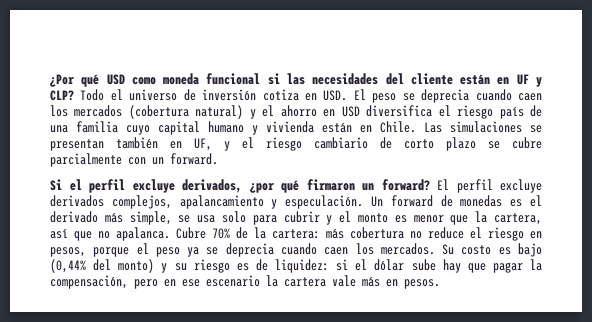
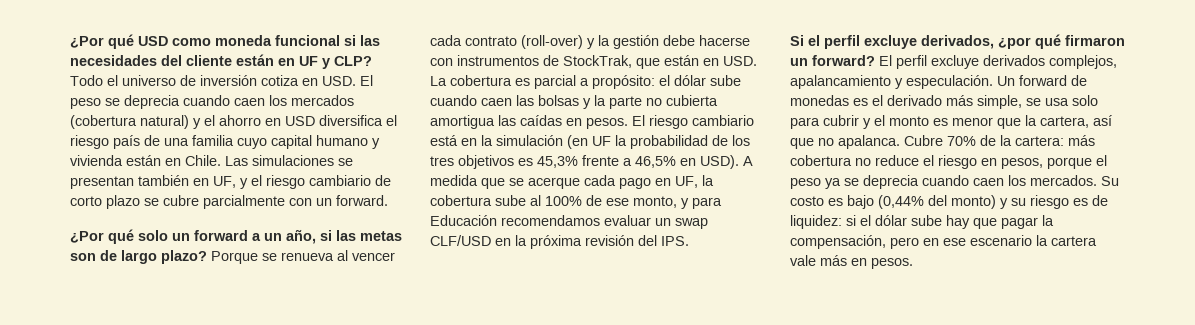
(218, 159) none -> [70,229,402,244] [70,250,395,264] [430,35,750,49] [430,55,757,69] [430,75,741,89] [430,95,718,109] [430,115,754,129] [430,135,750,149] [430,155,753,169] [430,175,714,189] [430,195,722,209] [430,215,708,229] [430,235,689,249] // ¿Por qué solo un forward a un año, si las metas son de largo plazo? Porque se renueva al vencer cada contrato (roll-over) y la gestión debe hacerse con instrumentos de StockTrak, que están en USD. La cobertura es parcial a propósito: el dólar sube cuando caen las bolsas y la parte no cubierta amortigua las caídas en pesos. El riesgo cambiario está en la simulación (en UF la probabilidad de los tres objetivos es 45,3% frente a 46,5% en USD). A medida que se acerque cada pago en UF, la cobertura sube al 100% de ese monto, y para Educación recomendamos evaluar un swap CLF/USD en la próxima revisión del IPS.

